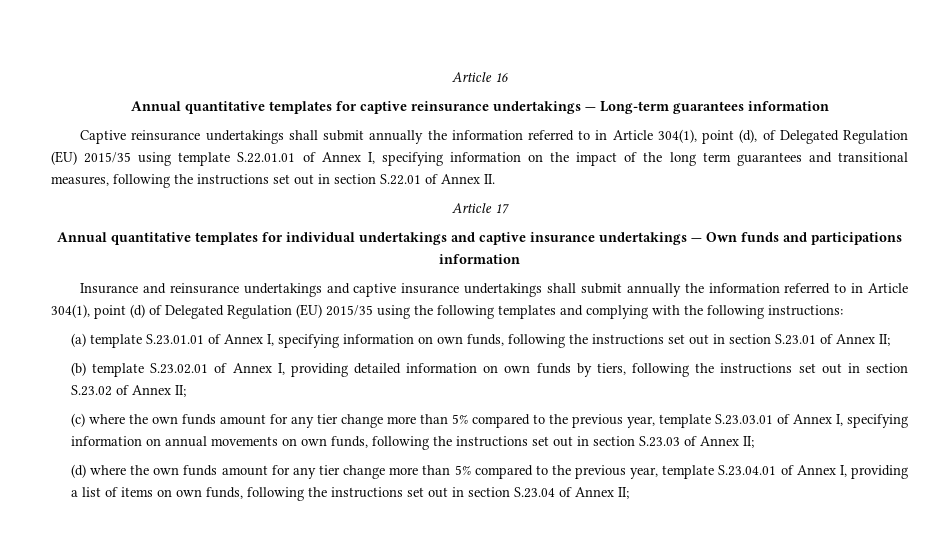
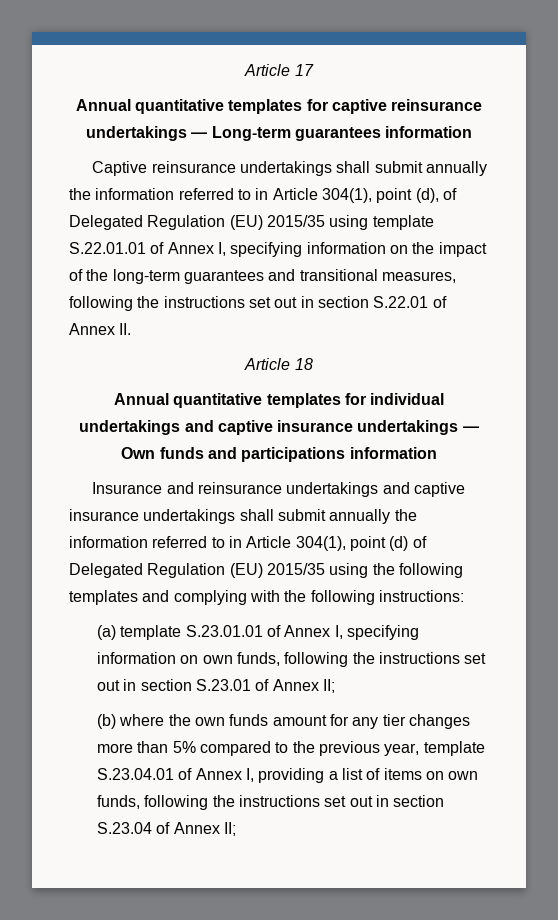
[452,72,508,82] Article 16 -> [244,64,314,76] Article 17
[669,152,731,166] long term -> [112,269,180,284] long-term
[495,204,509,214] 17 -> [294,358,313,370] 18
[92,363,909,377] [70,385,186,397] [70,413,908,428] [70,436,754,450] [70,464,386,479] template S.23.02.01 of Annex I, providing detailed information on own funds by tiers, following the instructions set out in section S.23.02 of Annex II; // (c) where the own funds amount for any tier change more than 5% compared to the previous year, template S.23.03.01 of Annex I, specifying information on annual movements on own funds, following the instructions set out in section S.23.03 of Annex II; // (d) where the own funds amount for any tier change -> [119,714,471,729] where the own funds amount for any tier changes

